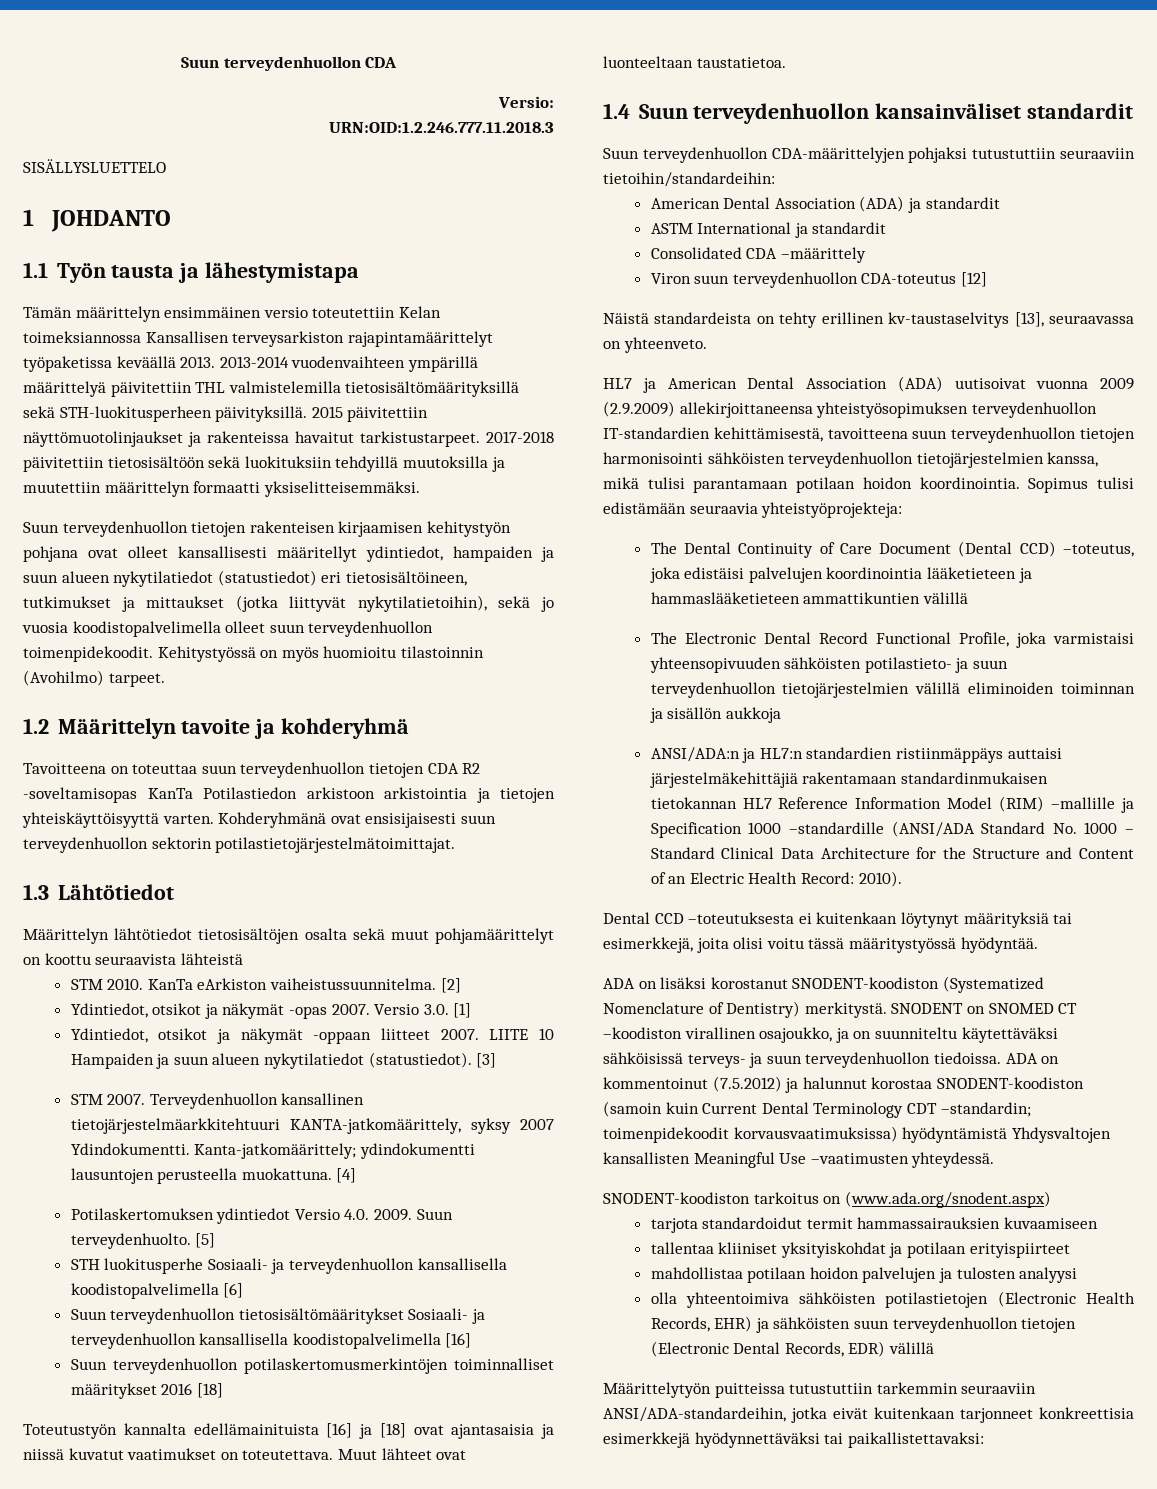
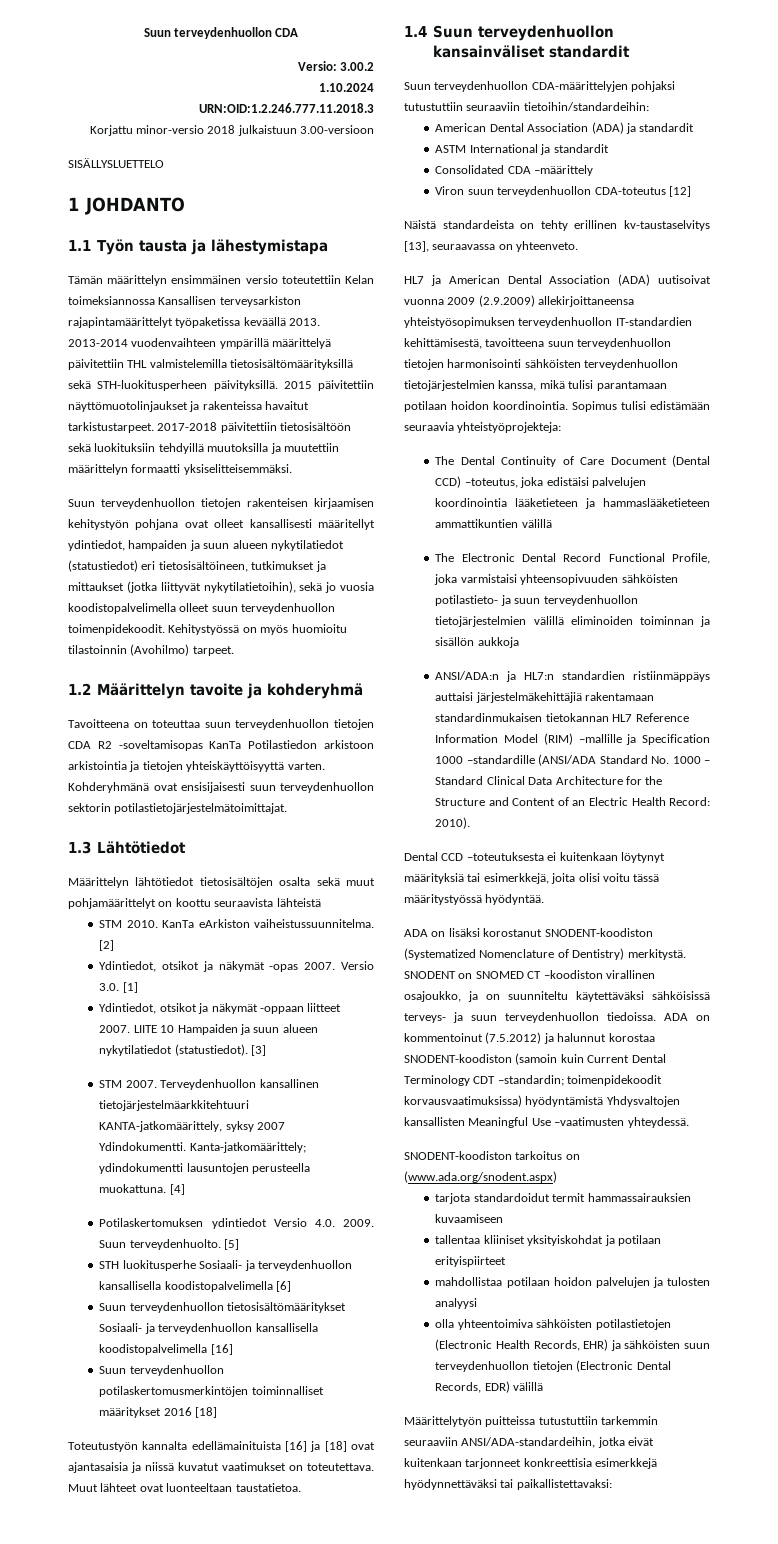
(554, 102) none -> [340,62,374,71] [319,83,374,92] 3.00.2 // 1.10.2024
(554, 127) none -> [89,125,374,136] // Korjattu minor-versio 2018 julkaistuun 3.00-versioon

